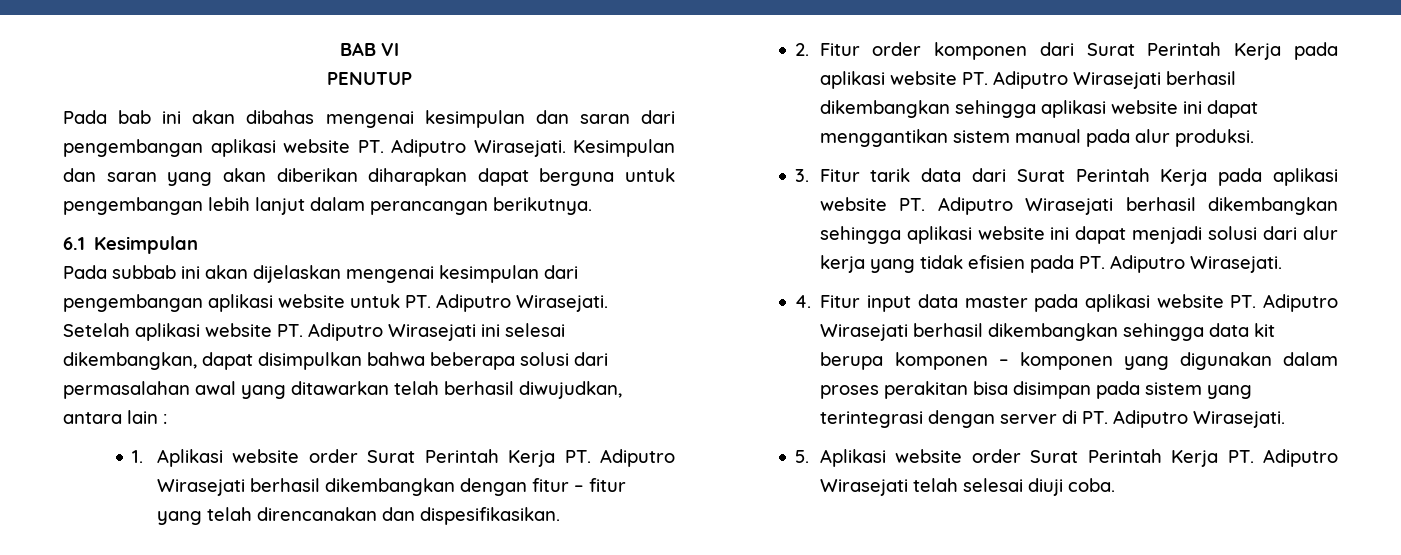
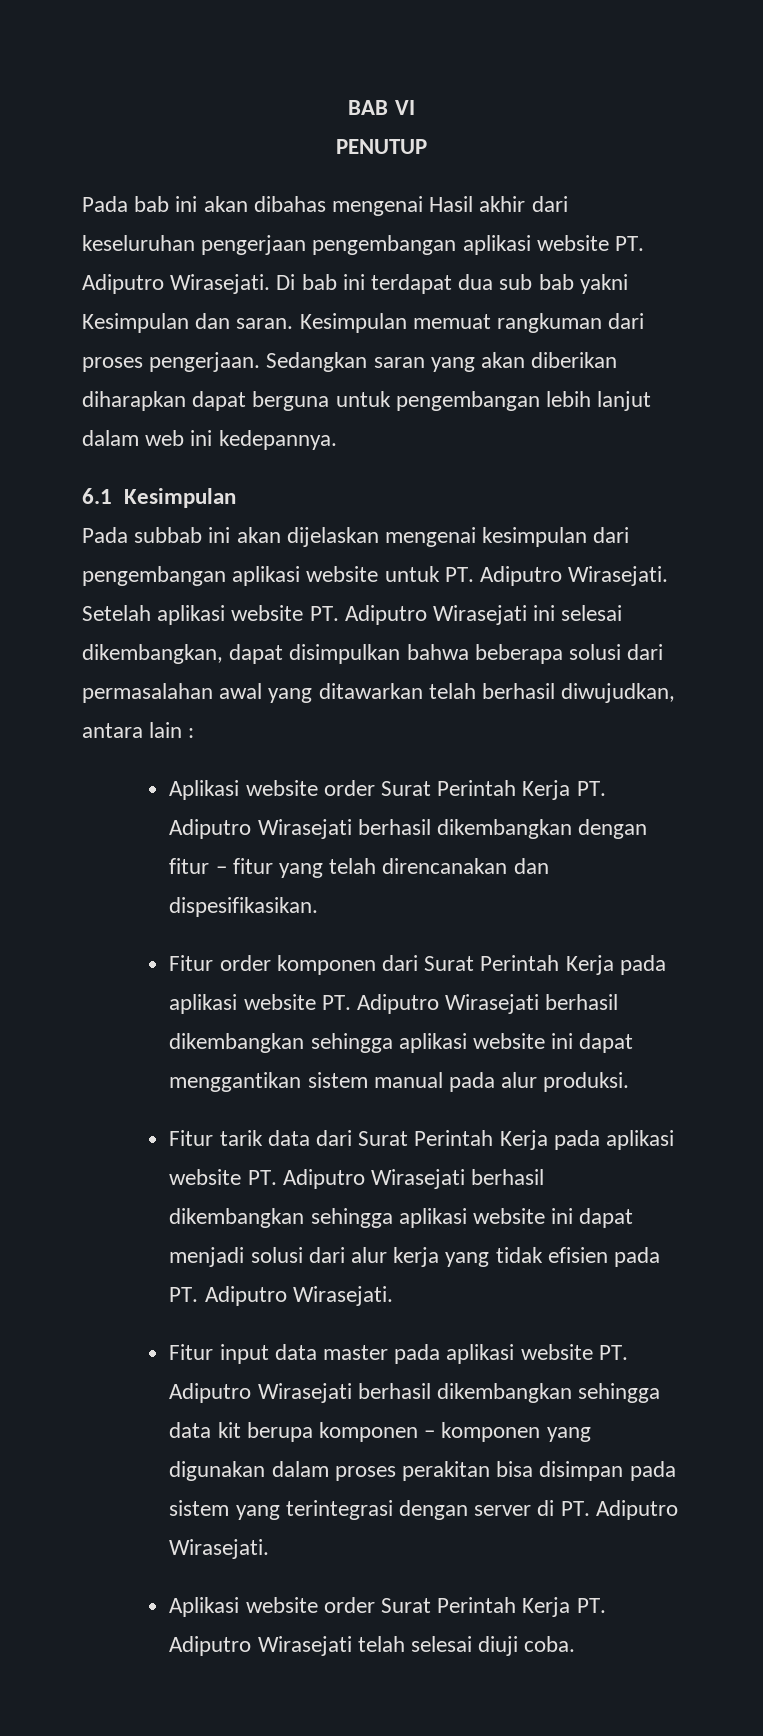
[424,110,675,128] kesimpulan dan saran dari -> [429,196,568,212] [82,235,307,255] Hasil akhir dari keseluruhan pengerjaan
[573,139,675,157] [63,168,96,182] Kesimpulan dan -> [276,274,628,294] [82,313,645,333] [82,352,368,372] Di bab ini terdapat dua sub bab yakni Kesimpulan dan saran. Kesimpulan memuat rangkuman dari proses pengerjaan. Sedangkan
[370,197,592,215] perancangan berikutnya. -> [145,430,337,450] web ini kedepannya.
[132,450,144,463] 1. -> (195, 733) none
[795,43,810,56] 2. -> (319, 907) none
[795,169,810,182] 3. -> (630, 1082) none
[795,295,812,308] 4. -> (393, 1296) none
[795,450,810,463] 5. -> (270, 1549) none

